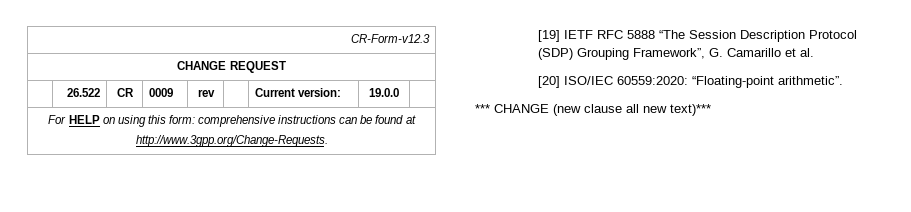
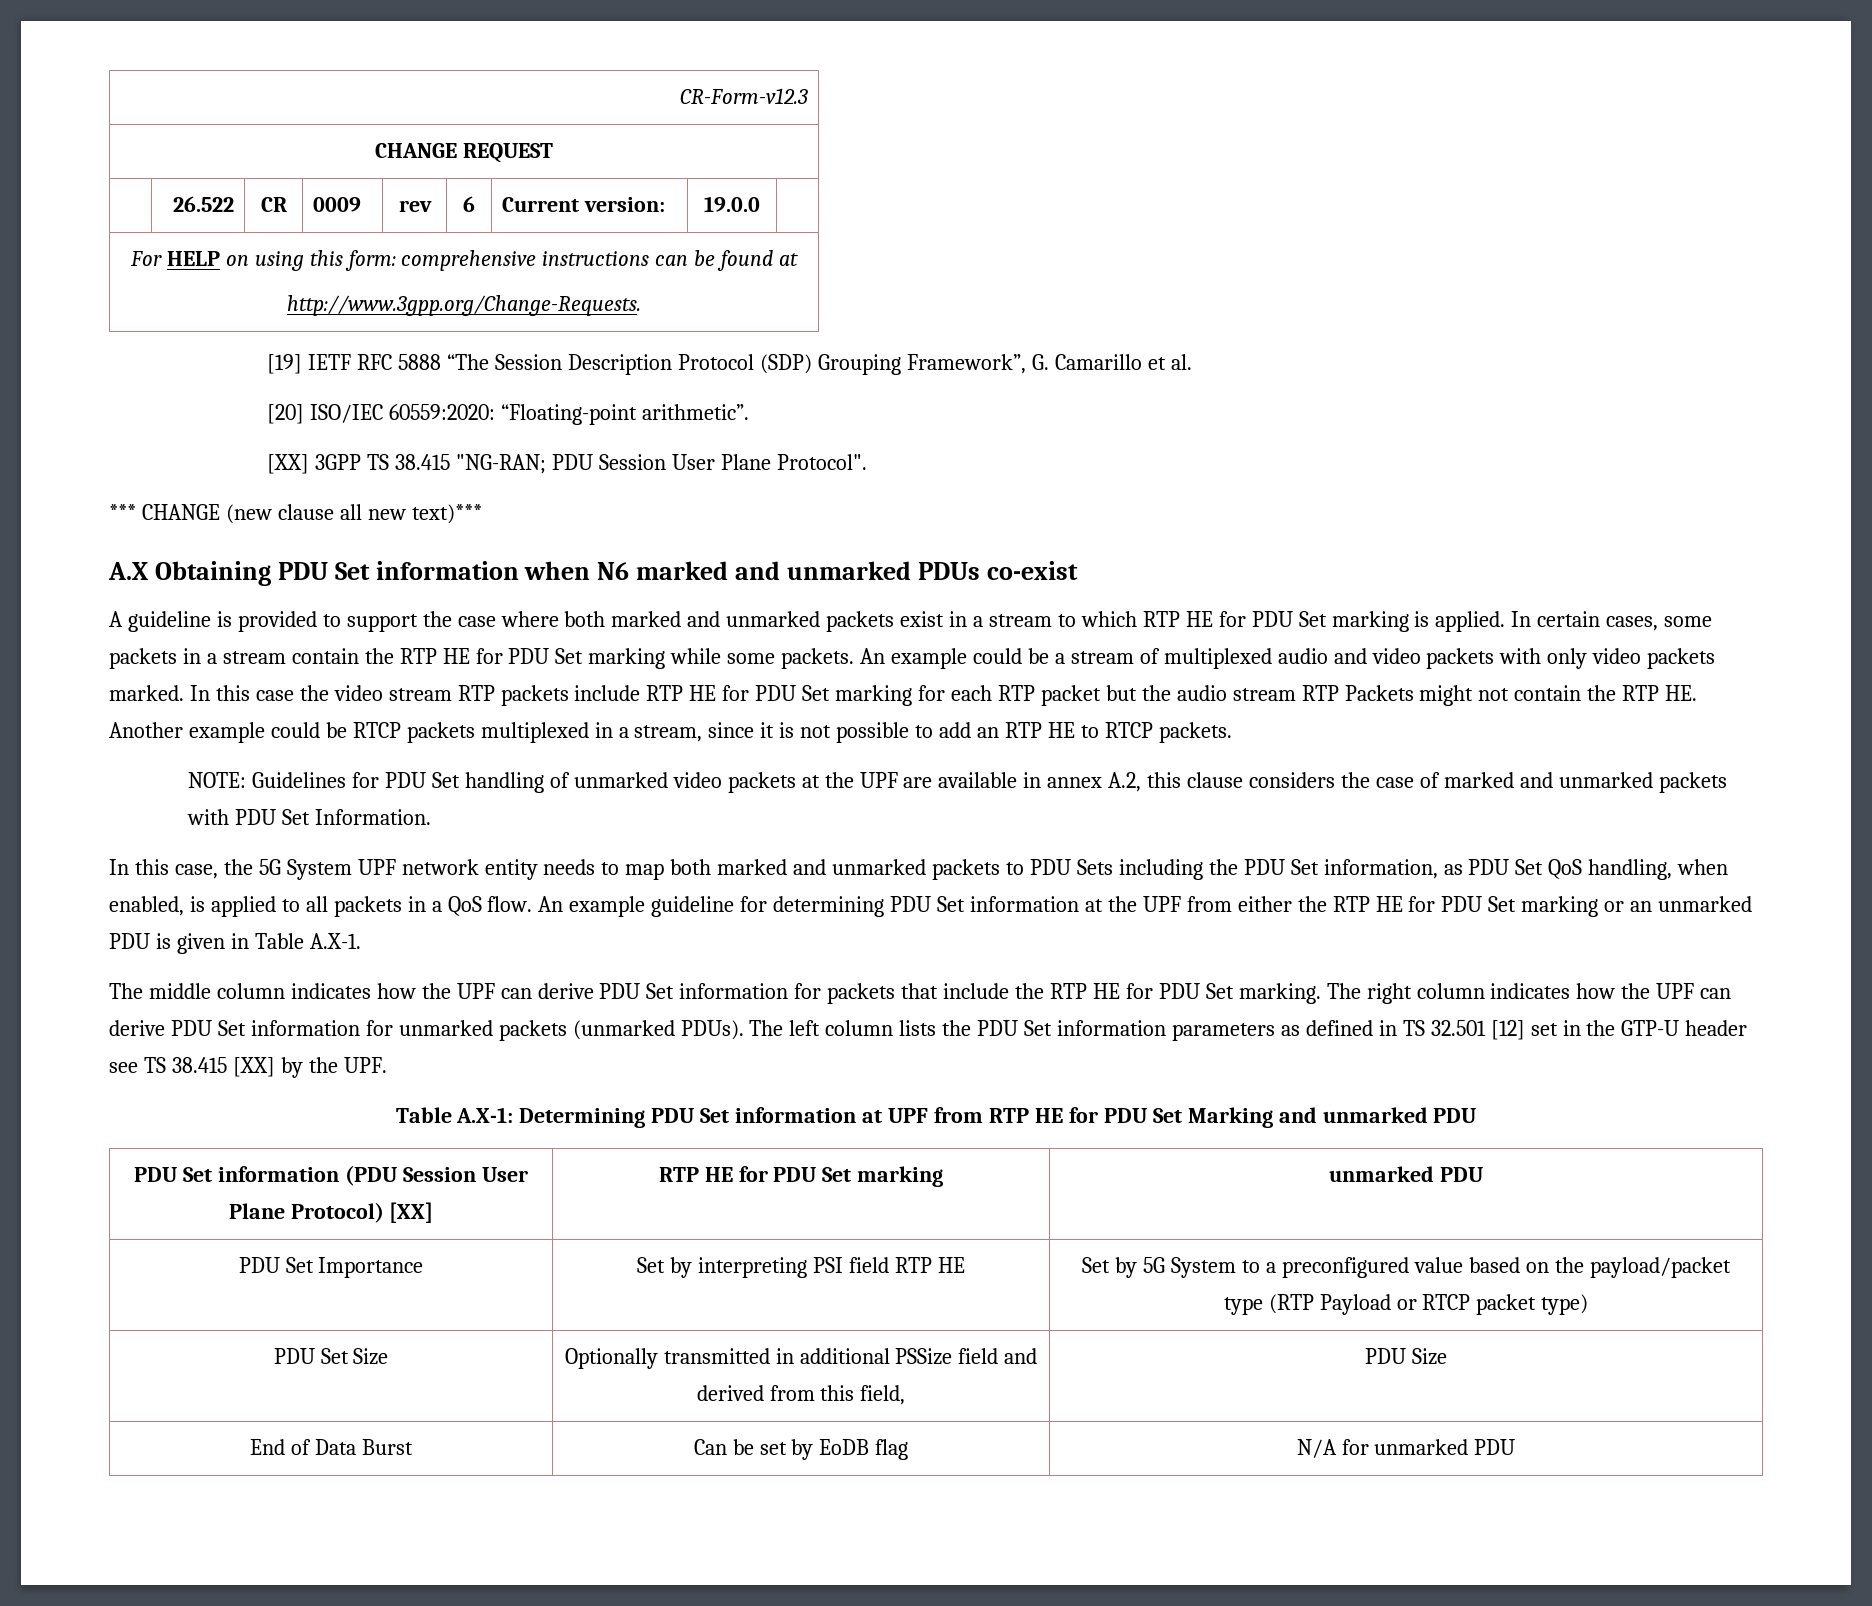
(215, 93) none -> [463,196,475,212] 6
(843, 80) none -> [267,454,867,474] // [XX] 3GPP TS 38.415 "NG-RAN; PDU Session User Plane Protocol".
(711, 110) none -> [108,561,1078,586] [109,611,1713,632] [109,648,1716,669] [109,685,1698,706] [109,722,1232,743] [188,772,1727,793] [187,809,432,825] [109,859,1729,880] [109,896,1753,917] [109,933,361,954] [109,983,1732,1004] [109,1020,1748,1041] [109,1057,387,1078] [395,1107,1477,1128] [134,1165,528,1186] [228,1202,434,1223] [658,1166,944,1187] [1329,1166,1483,1182] [238,1257,424,1278] [637,1257,965,1278] [1082,1257,1731,1278] [1223,1294,1589,1315] [273,1348,389,1365] [564,1348,1038,1369] [696,1385,906,1405] [1365,1348,1447,1365] [250,1439,413,1455] [693,1439,909,1460] [1296,1439,1516,1458] // A.X Obtaining PDU Set information when N6 marked and unmarked PDUs co-exist // A guideline is provided to support the case where both marked and unmarked packets exist in a stream to which RTP HE for PDU Set marking is applied. In certain cases, some packets in a stream contain the RTP HE for PDU Set marking while some packets. An example could be a stream of multiplexed audio and video packets with only video packets marked. In this case the video stream RTP packets include RTP HE for PDU Set marking for each RTP packet but the audio stream RTP Packets might not contain the RTP HE. Another example could be RTCP packets multiplexed in a stream, since it is not possible to add an RTP HE to RTCP packets. // NOTE: Guidelines for PDU Set handling of unmarked video packets at the UPF are available in annex A.2, this clause considers the case of marked and unmarked packets with PDU Set Information. // In this case, the 5G System UPF network entity needs to map both marked and unmarked packets to PDU Sets including the PDU Set information, as PDU Set QoS handling, when enabled, is applied to all packets in a QoS flow. An example guideline for determining PDU Set information at the UPF from either the RTP HE for PDU Set marking or an unmarked PDU is given in Table A.X-1. // The middle column indicates how the UPF can derive PDU Set information for packets that include the RTP HE for PDU Set marking. The right column indicates how the UPF can derive PDU Set information for unmarked packets (unmarked PDUs). The left column lists the PDU Set information parameters as defined in TS 32.501 [12] set in the GTP-U header see TS 38.415 [XX] by the UPF. // Table A.X-1: Determining PDU Set information at UPF from RTP HE for PDU Set Marking and unmarked PDU // PDU Set information (PDU Session User Plane Protocol) [XX] | RTP HE for PDU Set marking | unmarked PDU // PDU Set Importance | Set by interpreting PSI field RTP HE | Set by 5G System to a preconfigured value based on the payload/packet type (RTP Payload or RTCP packet type) // PDU Set Size | Optionally transmitted in additional PSSize field and derived from this field, | PDU Size // End of Data Burst | Can be set by EoDB flag | N/A for unmarked PDU

